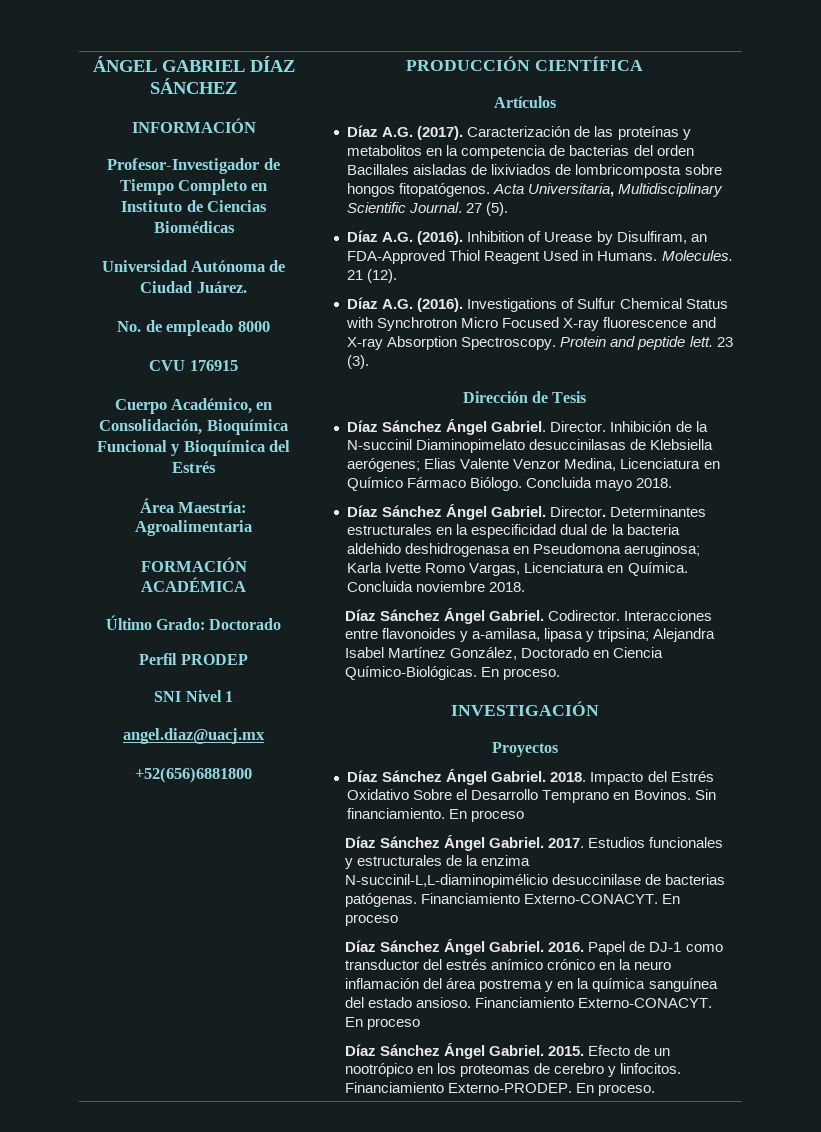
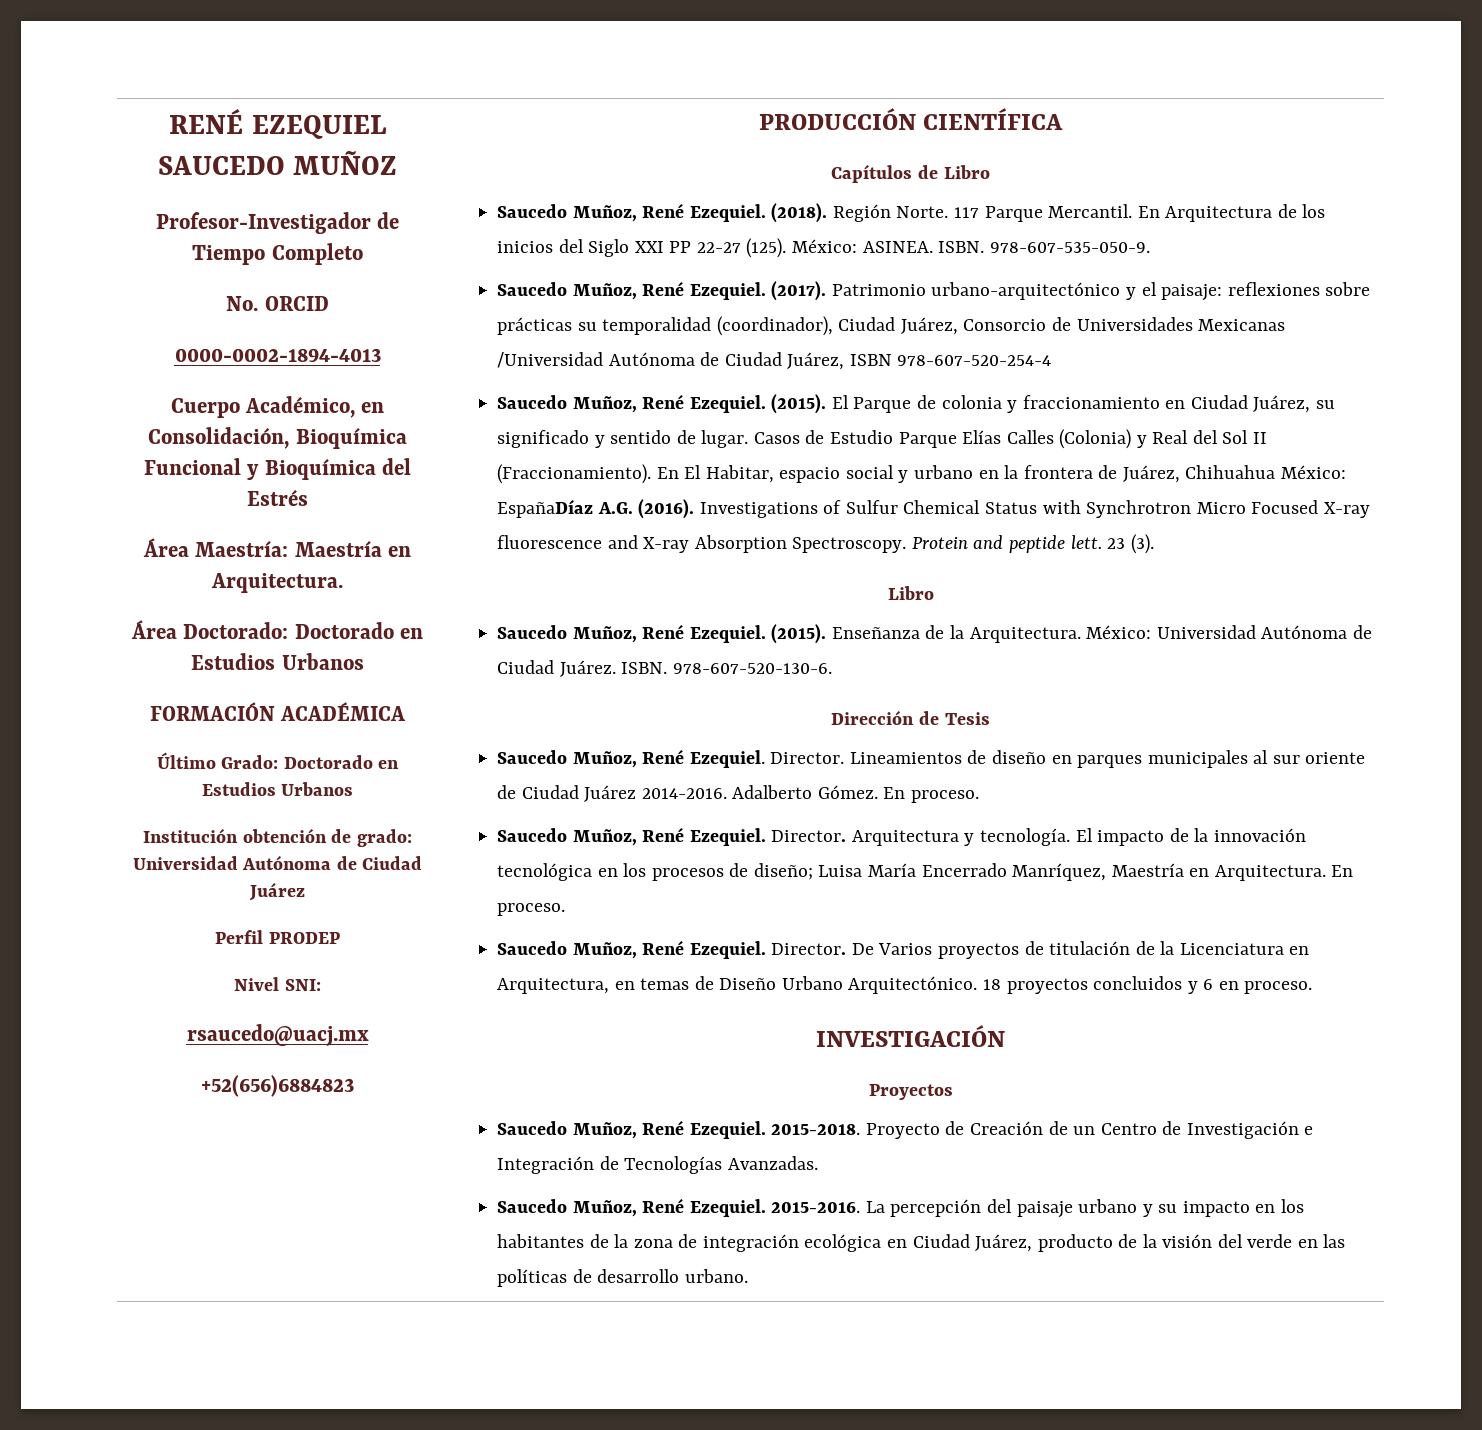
[92,56,295,72] [150,78,237,94] [131,118,256,133] ÁNGEL GABRIEL DÍAZ SÁNCHEZ // INFORMACIÓN -> [169,109,386,139] [157,151,398,175] RENÉ EZEQUIEL SAUCEDO MUÑOZ
[251,183,268,191] [121,200,267,212] [153,221,235,233] [101,260,286,272] [140,281,247,293] [117,320,270,336] [149,360,238,371] en Instituto de Ciencias Biomédicas // Universidad Autónoma de Ciudad Juárez. // No. de empleado 8000 // CVU 176915 -> [226,296,329,311] [174,348,381,362] // No. ORCID // 0000-0002-1894-4013
[135,520,252,536] Agroalimentaria -> [294,540,412,557] [211,573,343,593] [130,620,424,639] [191,653,364,670] Maestría en Arquitectura. // Área Doctorado: Doctorado en Estudios Urbanos
[139,653,248,665] [154,690,233,702] [123,728,265,744] [135,767,252,783] [406,56,643,71] [493,96,556,108] [347,125,691,140] [347,145,694,159] [347,164,722,178] [347,183,724,197] [347,202,509,216] [347,230,707,245] [347,250,733,264] [347,269,398,283] [347,297,379,309] // Perfil PRODEP // SNI Nivel 1 // angel.diaz@uacj.mx // +52(656)6881800 | PRODUCCIÓN CIENTÍFICA // Artículos // Díaz A.G. (2017). Caracterización de las proteínas y metabolitos en la competencia de bacterias del orden Bacillales aisladas de lixiviados de lombricomposta sobre hongos fitopatógenos. Acta Universitaria, Multidisciplinary Scientific Journal. 27 (5). // Díaz A.G. (2016). Inhibition of Urease by Disulfiram, an FDA-Approved Thiol Reagent Used in Humans. Molecules. 21 (12). // Díaz -> [378,760,400,769] [201,782,354,796] [143,828,412,847] [132,855,423,870] [249,882,305,901] [215,930,340,944] [234,977,321,991] [186,1024,369,1046] [201,1075,354,1097] [758,108,1064,130] [831,164,990,183] [497,203,1326,223] [497,238,1150,258] [497,281,1371,301] [497,316,1286,336] [497,352,1052,370] [497,394,1335,414] [497,429,1267,449] [497,464,1346,484] [497,499,594,518] en Estudios Urbanos // Institución obtención de grado: Universidad Autónoma de Ciudad Juárez // Perfil PRODEP // Nivel SNI: // rsaucedo@uacj.mx // +52(656)6884823 | PRODUCCIÓN CIENTÍFICA // Capítulos de Libro // Saucedo Muñoz, René Ezequiel. (2018). Región Norte. 117 Parque Mercantil. En Arquitectura de los inicios del Siglo XXI PP 22-27 (125). México: ASINEA. ISBN. 978-607-535-050-9. // Saucedo Muñoz, René Ezequiel. (2017). Patrimonio urbano-arquitectónico y el paisaje: reflexiones sobre prácticas su temporalidad (coordinador), Ciudad Juárez, Consorcio de Universidades Mexicanas /Universidad Autónoma de Ciudad Juárez, ISBN 978-607-520-254-4 // Saucedo Muñoz, René Ezequiel. (2015). El Parque de colonia y fraccionamiento en Ciudad Juárez, su significado y sentido de lugar. Casos de Estudio Parque Elías Calles (Colonia) y Real del Sol II (Fraccionamiento). En El Habitar, espacio social y urbano en la frontera de Juárez, Chihuahua México: EspañaDíaz
[462,391,587,403] [347,419,708,435] [347,439,714,453] [347,458,720,472] [347,477,673,491] [347,504,707,520] [347,524,680,538] [347,543,701,557] [347,562,688,576] [347,581,526,592] [345,608,713,624] [345,628,716,642] [345,647,664,660] [345,666,561,680] [450,701,599,716] [491,742,558,757] [347,769,714,785] [347,789,716,803] [347,808,525,822] [345,835,724,851] [345,855,531,869] [345,874,726,888] [345,893,681,907] [345,914,399,926] [345,939,723,955] [345,959,672,970] [345,978,718,992] [345,997,713,1008] [345,1017,421,1030] [345,1043,671,1059] [345,1063,682,1077] [345,1082,656,1096] Dirección de Tesis // Díaz Sánchez Ángel Gabriel. Director. Inhibición de la N-succinil Diaminopimelato desuccinilasas de Klebsiella aerógenes; Elias Valente Venzor Medina, Licenciatura en Químico Fármaco Biólogo. Concluida mayo 2018. // Díaz Sánchez Ángel Gabriel. Director. Determinantes estructurales en la especificidad dual de la bacteria aldehido deshidrogenasa en Pseudomona aeruginosa; Karla Ivette Romo Vargas, Licenciatura en Química. Concluida noviembre 2018. // Díaz Sánchez Ángel Gabriel. Codirector. Interacciones entre flavonoides y a-amilasa, lipasa y tripsina; Alejandra Isabel Martínez González, Doctorado en Ciencia Químico-Biológicas. En proceso. // INVESTIGACIÓN // Proyectos // Díaz Sánchez Ángel Gabriel. 2018. Impacto del Estrés Oxidativo Sobre el Desarrollo Temprano en Bovinos. Sin financiamiento. En proceso // Díaz Sánchez Ángel Gabriel. 2017. Estudios funcionales y estructurales de la enzima N-succinil-L,L-diaminopimélicio desuccinilase de bacterias patógenas. Financiamiento Externo-CONACYT. En proceso // Díaz Sánchez Ángel Gabriel. 2016. Papel de DJ-1 como transductor del estrés anímico crónico en la neuro inflamación del área postrema y en la química sanguínea del estado ansioso. Financiamiento Externo-CONACYT. En proceso // Díaz Sánchez Ángel Gabriel. 2015. Efecto de un nootrópico en los proteomas de cerebro y linfocitos. Financiamiento Externo-PRODEP. En proceso. -> [887,586,934,600] [497,624,1372,644] [497,660,832,677] [831,710,990,725] [497,749,1366,768] [497,785,979,803] [497,827,1306,846] [497,863,1354,881] [497,903,566,916] [497,940,1310,959] [497,976,1313,994] [815,1025,1005,1047] [868,1084,953,1100] [497,1120,1314,1139] [497,1156,818,1174] [497,1198,1304,1218] [497,1234,1346,1252] [497,1269,748,1287] Libro // Saucedo Muñoz, René Ezequiel. (2015). Enseñanza de la Arquitectura. México: Universidad Autónoma de Ciudad Juárez. ISBN. 978-607-520-130-6. // Dirección de Tesis // Saucedo Muñoz, René Ezequiel. Director. Lineamientos de diseño en parques municipales al sur oriente de Ciudad Juárez 2014-2016. Adalberto Gómez. En proceso. // Saucedo Muñoz, René Ezequiel. Director. Arquitectura y tecnología. El impacto de la innovación tecnológica en los procesos de diseño; Luisa María Encerrado Manríquez, Maestría en Arquitectura. En proceso. // Saucedo Muñoz, René Ezequiel. Director. De Varios proyectos de titulación de la Licenciatura en Arquitectura, en temas de Diseño Urbano Arquitectónico. 18 proyectos concluidos y 6 en proceso. // INVESTIGACIÓN // Proyectos // Saucedo Muñoz, René Ezequiel. 2015-2018. Proyecto de Creación de un Centro de Investigación e Integración de Tecnologías Avanzadas. // Saucedo Muñoz, René Ezequiel. 2015-2016. La percepción del paisaje urbano y su impacto en los habitantes de la zona de integración ecológica en Ciudad Juárez, producto de la visión del verde en las políticas de desarrollo urbano.

